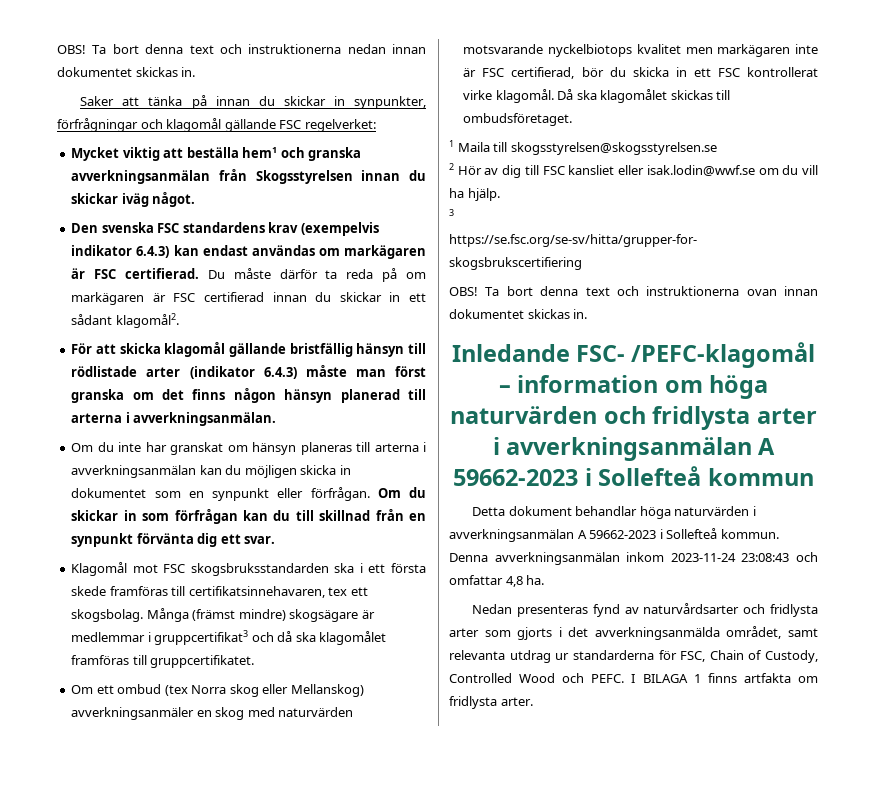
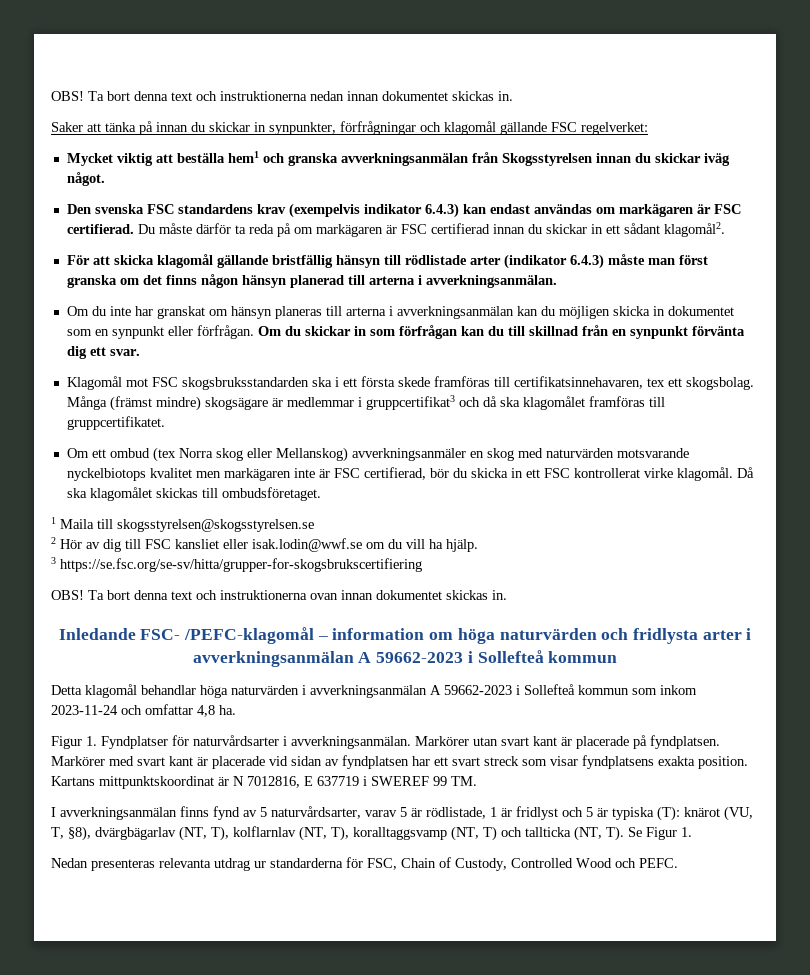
[508,506,572,516] dokument -> [85,684,137,698] klagomål
[720,529,779,539] [449,552,620,565] kommun. Denna avverkningsanmälan -> [578,685,657,695] kommun som
[741,553,790,562] 23:08:43 -> (118, 710) none
[472,603,819,617] [449,626,818,640] Nedan presenteras fynd av naturvårdsarter och fridlysta arter som gjorts i det avverkningsanmälda området, samt -> [51,735,720,749] [51,755,748,769] [51,776,477,789] [51,806,753,821] [51,826,692,841] [51,858,155,871] Figur 1. Fyndplatser för naturvårdsarter i avverkningsanmälan. Markörer utan svart kant är placerade på fyndplatsen. Markörer med svart kant är placerade vid sidan av fyndplatsen har ett svart streck som visar fyndplatsens exakta position. Kartans mittpunktskoordinat är N 7012816, E 637719 i SWEREF 99 TM. // I avverkningsanmälan finns fynd av 5 naturvårdsarter, varav 5 är rödlistade, 1 är fridlyst och 5 är typiska (T): knärot (VU, T, §8), dvärgbägarlav (NT, T), kolflarnlav (NT, T), koralltaggsvamp (NT, T) och tallticka (NT, T). Se Figur 1. // Nedan presenteras
[631,673,818,683] [449,696,533,709] I BILAGA 1 finns artfakta om fridlysta arter. -> (678, 863) none

